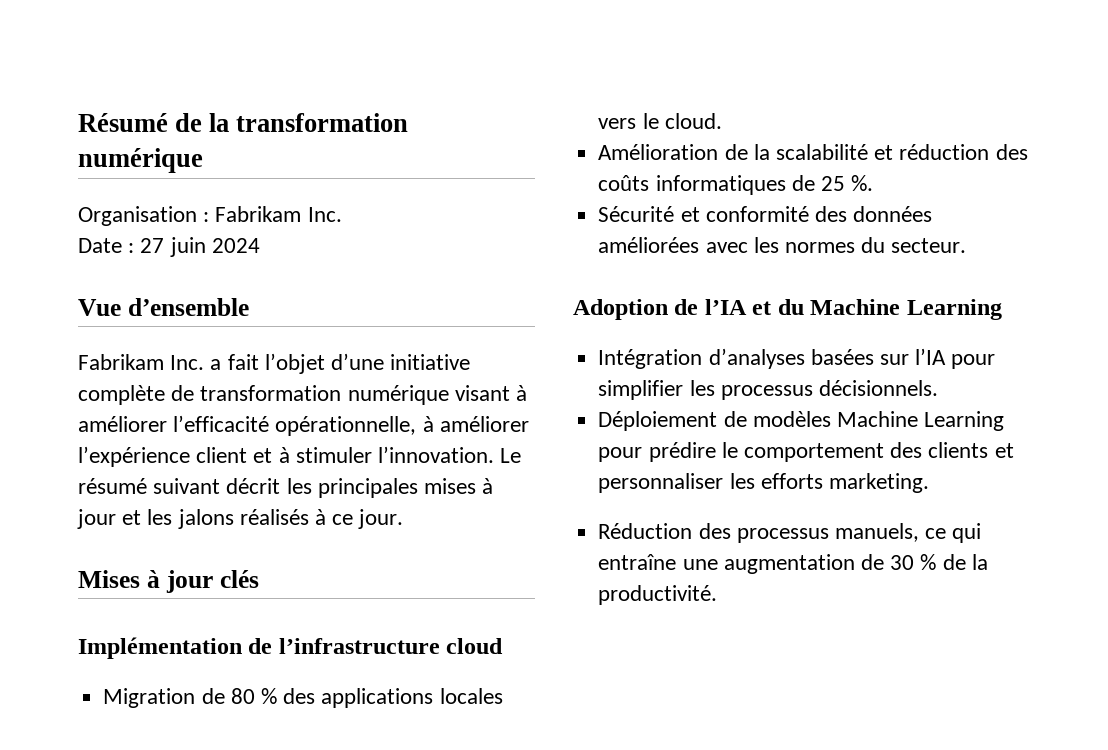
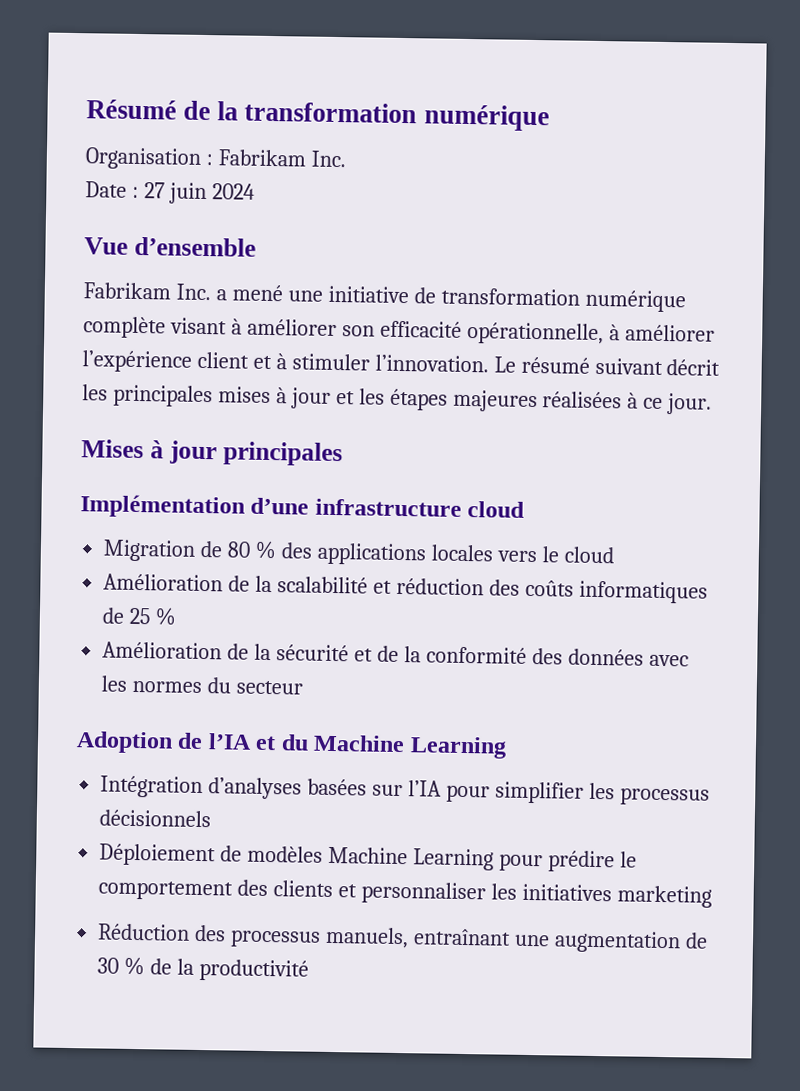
[227,353,471,374] [78,385,165,405] fait l’objet d’une initiative complète -> [231,284,409,304] mené une initiative
(449, 395) none -> [83,316,166,339] complète
[173,415,270,432] l’efficacité -> [341,320,462,338] son efficacité
[177,509,309,529] jalons réalisés -> [389,388,623,413] étapes majeures réalisées
[219,570,259,588] clés -> [222,441,343,467] principales
[248,638,440,654] de l’infrastructure -> [250,497,462,517] d’une infrastructure
[664,113,722,129] cloud. -> [563,546,614,564] cloud
[851,175,874,191] [598,206,700,222] %. // Sécurité et -> [155,607,178,626] [102,641,421,663] % // Amélioration de la sécurité et de la
[598,237,700,253] améliorées -> (644, 657) none
[891,238,967,253] secteur. -> [236,680,304,695] secteur
[818,380,938,396] décisionnels. -> [99,809,212,828] décisionnels
[760,473,929,493] efforts marketing. -> [521,883,712,908] initiatives marketing
[925,523,982,543] [598,554,677,570] ce qui entraîne -> [412,928,511,946] entraînant
[598,585,718,605] productivité. -> [198,958,309,982] productivité

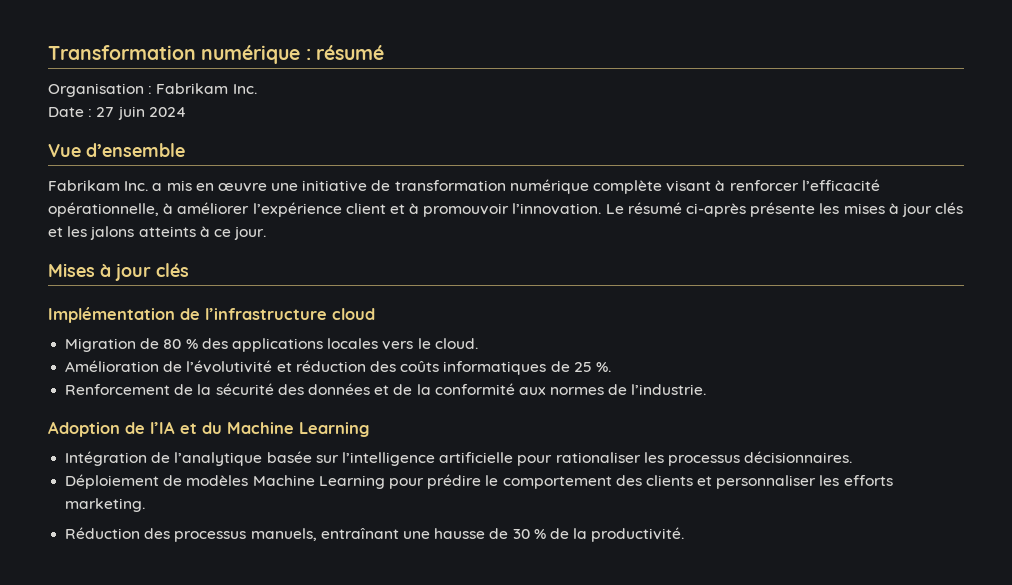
[86,99,550,132] Résumé de la transformation numérique -> [48,45,384,64] Transformation numérique : résumé
[231,284,283,302] mené -> [166,180,267,192] mis en œuvre
[246,318,462,338] améliorer son efficacité -> [729,179,880,191] renforcer l’efficacité
[291,353,370,371] stimuler -> [423,203,510,217] promouvoir
[594,357,721,376] [82,384,213,408] suivant décrit les principales -> [686,202,840,217] ci-après présente les
(331, 398) none -> [935,202,964,214] clés
[389,388,623,413] étapes majeures réalisées -> [90,226,196,240] jalons atteints
[222,441,343,467] principales -> [156,263,189,277] clés
[250,497,462,517] d’une infrastructure -> [180,308,327,320] de l’infrastructure
[563,546,614,564] [103,573,369,594] cloud // Amélioration de la scalabilité -> [434,338,478,349] [65,360,273,373] cloud. // Amélioration de l’évolutivité
[155,607,178,626] [102,641,223,660] % // Amélioration -> [595,362,611,372] [65,384,171,395] %. // Renforcement
(350, 653) none -> [277,383,370,395] des données
[531,648,689,667] [101,675,304,695] des données avec les normes du secteur -> [518,384,707,395] aux normes de l’industrie.
[208,777,584,804] d’analyses basées sur l’IA pour simplifier -> [151,451,641,466] de l’analytique basée sur l’intelligence artificielle pour rationaliser
[99,809,212,828] décisionnels -> [744,451,853,463] décisionnaires.
[521,883,712,908] initiatives marketing -> [843,475,893,486] [65,498,146,512] efforts marketing.
[553,930,681,954] augmentation -> [434,528,486,539] hausse
[198,958,309,982] productivité -> [591,527,685,542] productivité.

